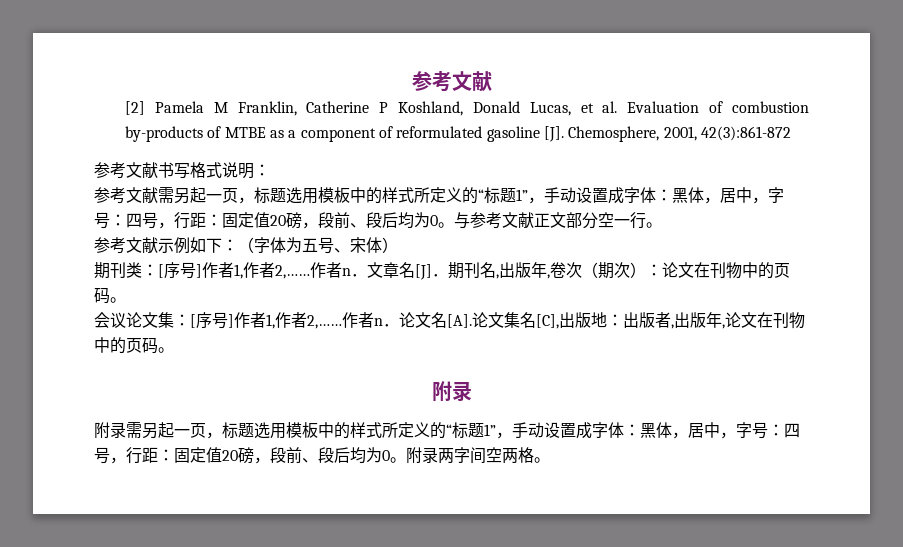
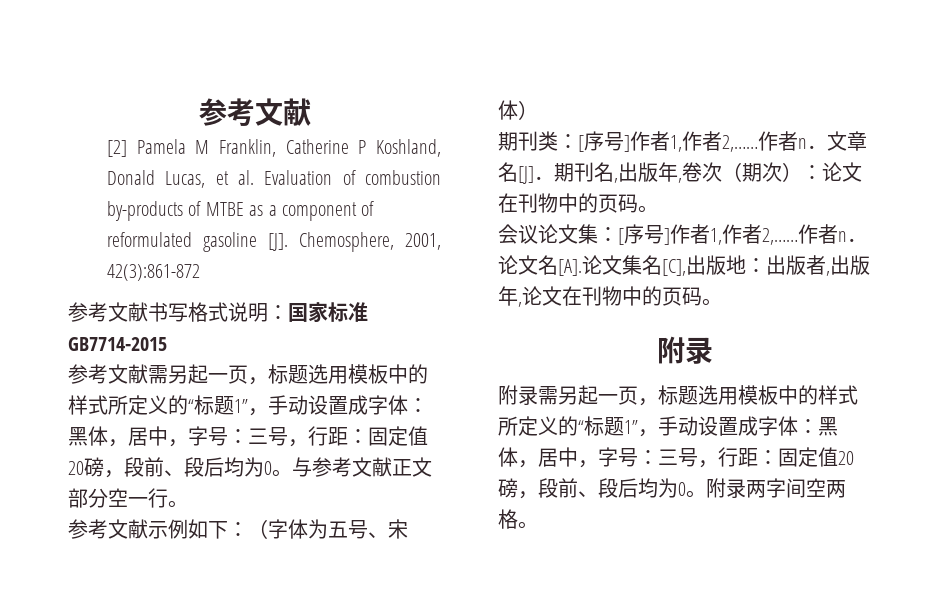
(270, 170) none -> [288,302,368,322] [68,337,167,351] 国家标准GB7714-2015
[126,213,142,228] 四 -> [248,428,268,444] 三
[784,423,800,438] 四 -> [658,449,678,465] 三

